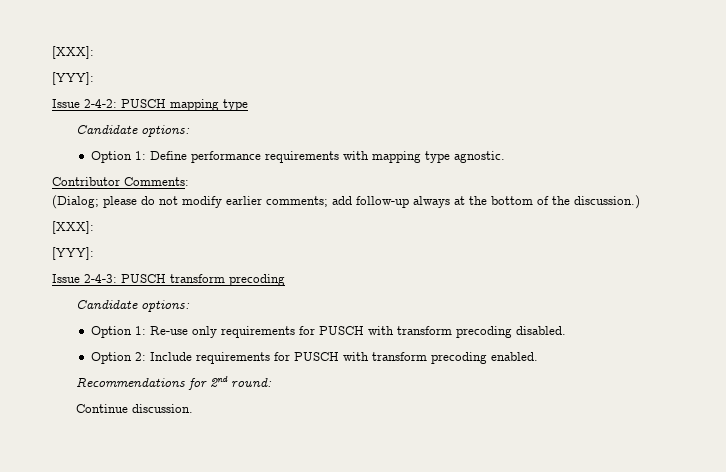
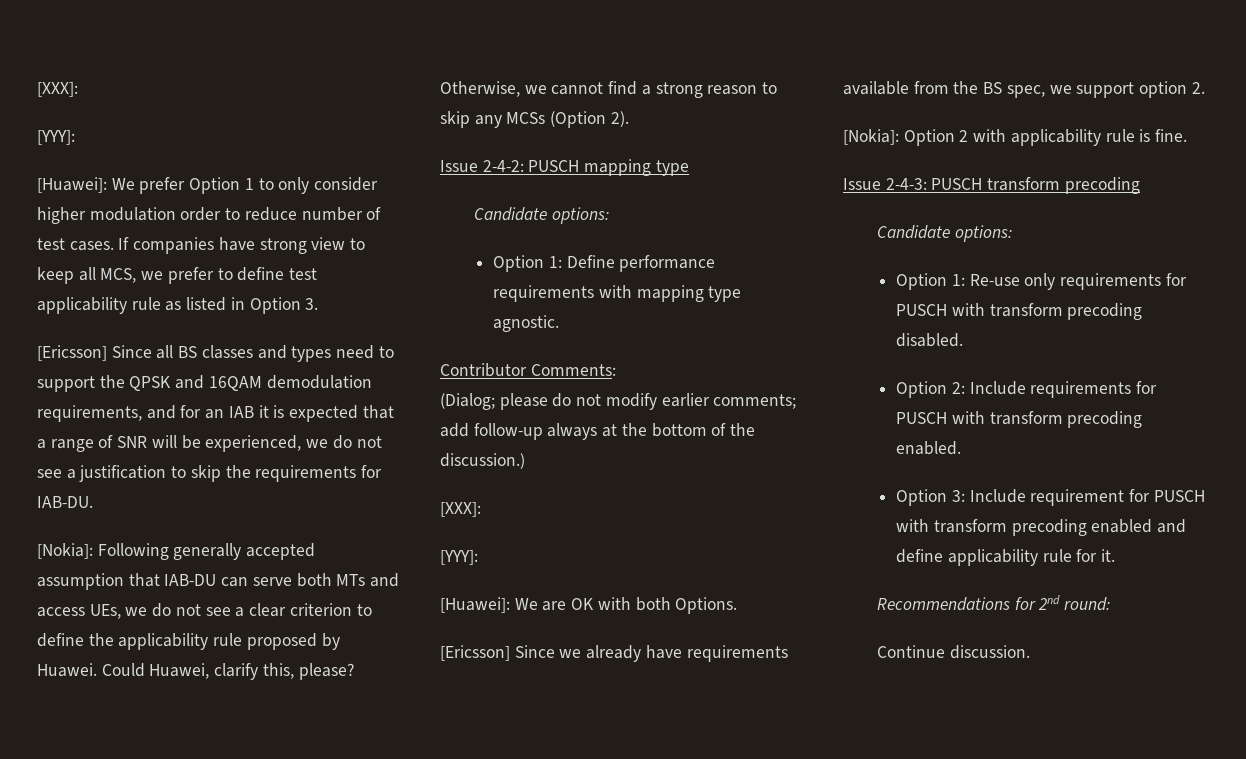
[52,46,94,59] [52,72,94,85] [XXX]: // [YYY]: -> [37,82,78,97] [37,130,75,145] [37,177,379,194] [37,207,382,224] [37,237,366,254] [37,267,318,284] [37,297,319,314] [37,345,394,362] [37,375,372,392] [37,405,394,422] [37,435,382,452] [37,465,383,482] [37,496,93,508] [37,543,316,560] [37,573,400,590] [37,603,372,619] [37,633,340,650] [37,663,354,680] [440,81,778,98] [440,111,629,128] [XXX]: // [YYY]: // [Huawei]: We prefer Option 1 to only consider higher modulation order to reduce number of test cases. If companies have strong view to keep all MCS, we prefer to define test applicability rule as listed in Option 3. // [Ericsson] Since all BS classes and types need to support the QPSK and 16QAM demodulation requirements, and for an IAB it is expected that a range of SNR will be experienced, we do not see a justification to skip the requirements for IAB-DU. // [Nokia]: Following generally accepted assumption that IAB-DU can serve both MTs and access UEs, we do not see a clear criterion to define the applicability rule proposed by Huawei. Could Huawei, clarify this, please? Otherwise, we cannot find a strong reason to skip any MCSs (Option 2).
(94, 253) none -> [440,597,738,614] [440,645,788,662] [843,81,1205,98] [843,129,1188,146] // [Huawei]: We are OK with both Options. // [Ericsson] Since we already have requirements available from the BS spec, we support option 2. // [Nokia]: Option 2 with applicability rule is fine.
(538, 356) none -> [896,489,1205,506] [896,519,1187,536] [896,549,1116,566] // Option 3: Include requirement for PUSCH with transform precoding enabled and define applicability rule for it.

